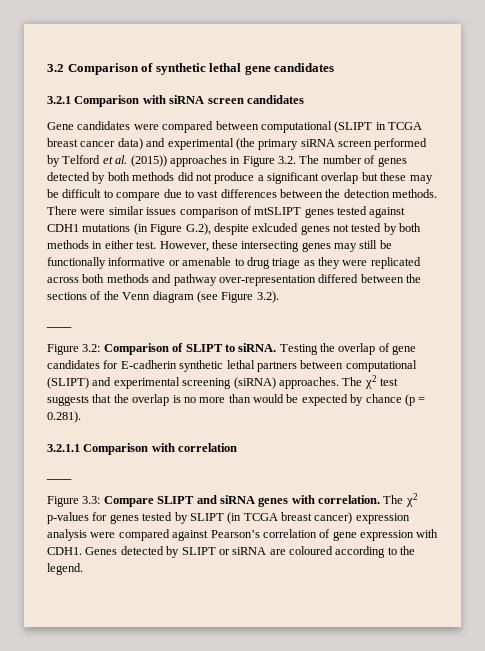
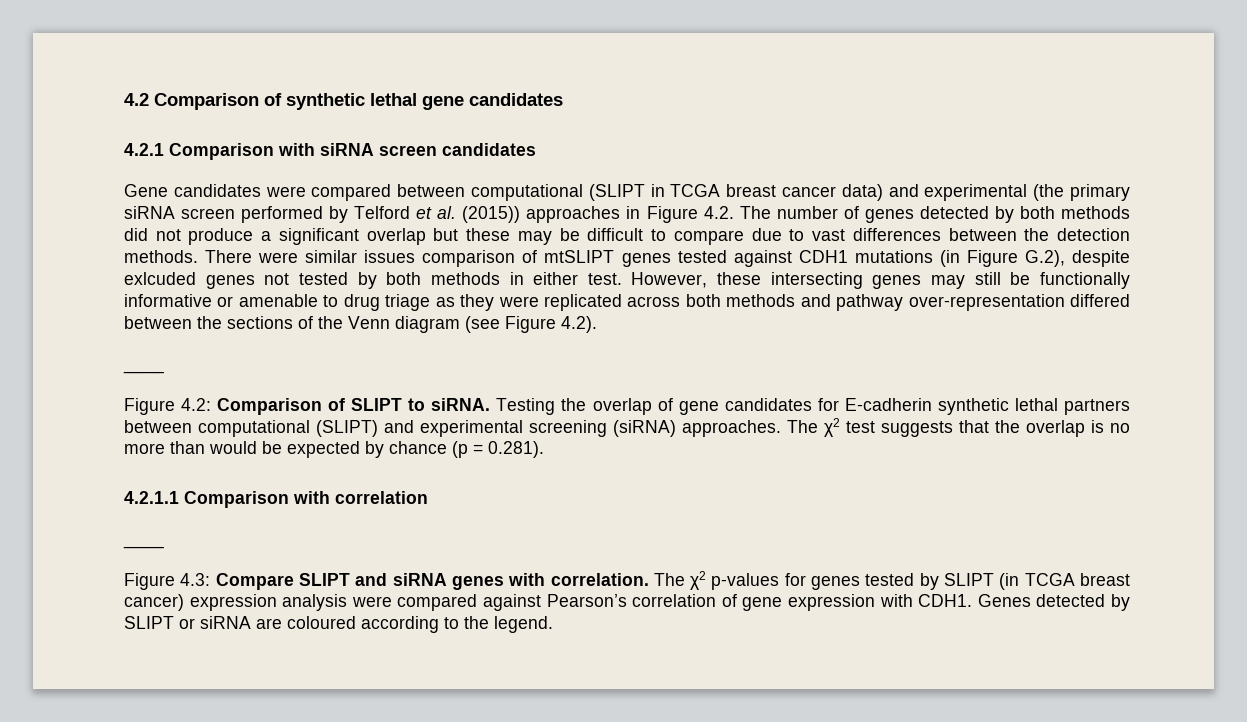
[47,64,64,72] 3.2 -> [124,93,149,106] 4.2
[47,96,71,104] 3.2.1 -> [124,143,164,156] 4.2.1
[278,156,296,164] 3.2. -> [703,206,734,219] 4.2.
[256,291,279,303] [46,326,72,328] [47,344,101,355] 3.2). // ____ // Figure 3.2: -> [561,316,597,333] [123,370,164,374] [124,398,212,415] 4.2). // ____ // Figure 4.2:
[47,444,80,452] 3.2.1.1 -> [124,491,179,504] 4.2.1.1
[82,496,101,504] 3.3: -> [180,573,211,586] 4.3:

